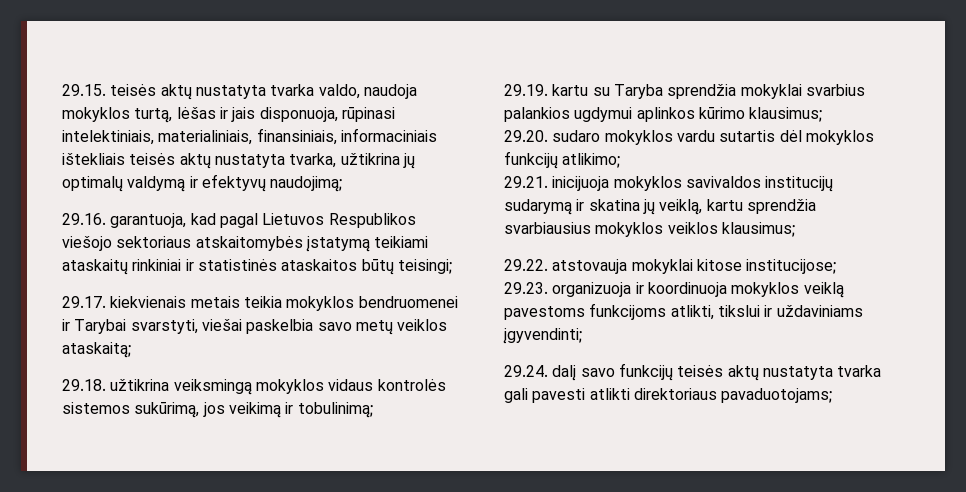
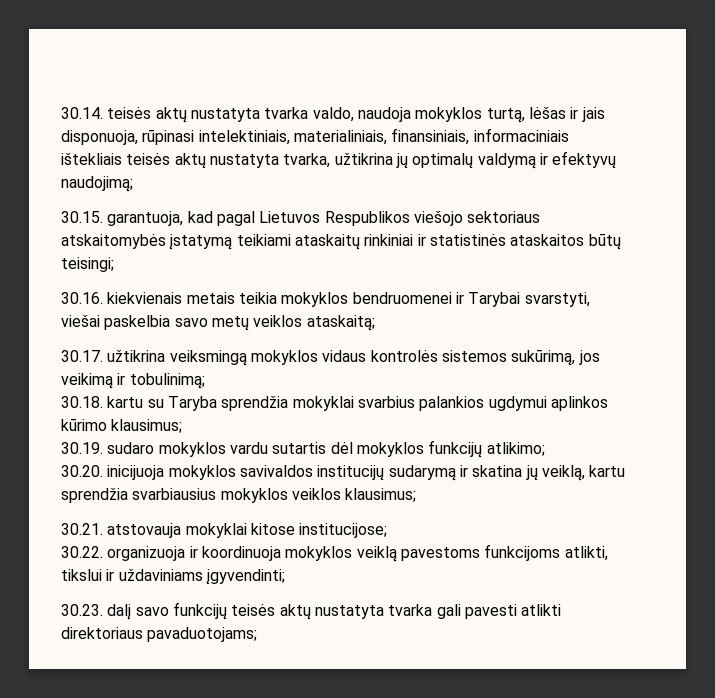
[62,84,106,96] 29.15. -> [61,107,103,119] 30.14.
[62,213,106,225] 29.16. -> [61,211,103,223] 30.15.
[62,296,106,308] 29.17. -> [61,292,103,304] 30.16.
[62,379,106,391] 29.18. -> [61,350,103,362] 30.17.
[504,84,548,96] 29.19. -> [61,396,103,408] 30.18.
[504,130,548,142] 29.20. -> [61,442,103,454] 30.19.
[504,176,548,188] 29.21. -> [61,465,103,477] 30.20.
[504,259,548,271] 29.22. -> [61,523,103,535] 30.21.
[504,282,548,294] 29.23. -> [61,546,103,558] 30.22.
[504,365,548,377] 29.24. -> [61,604,103,616] 30.23.

